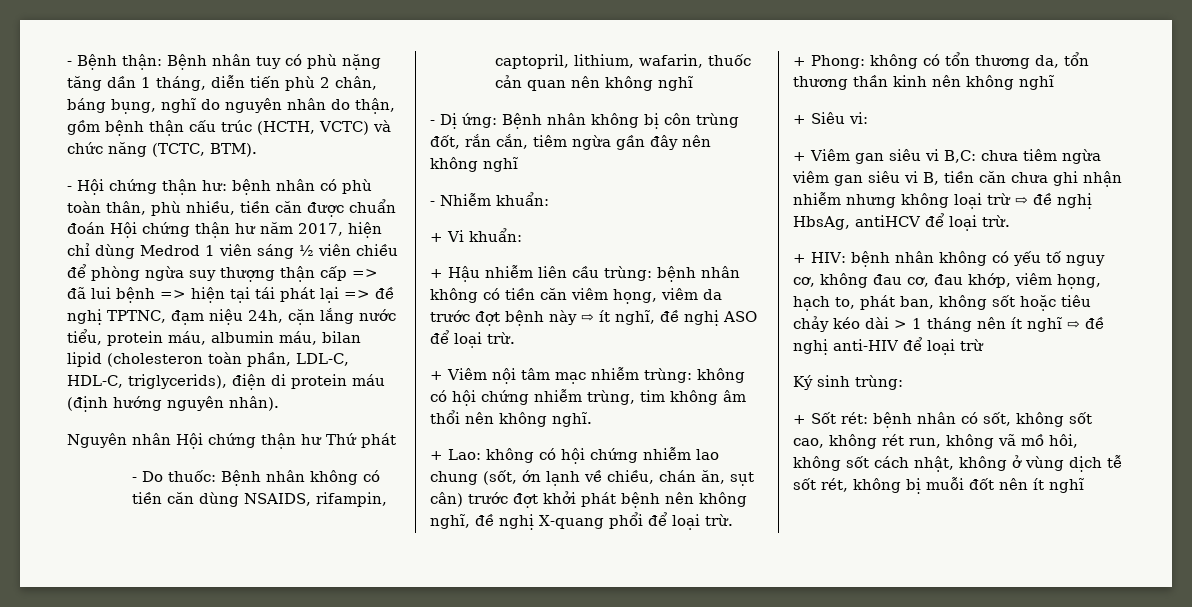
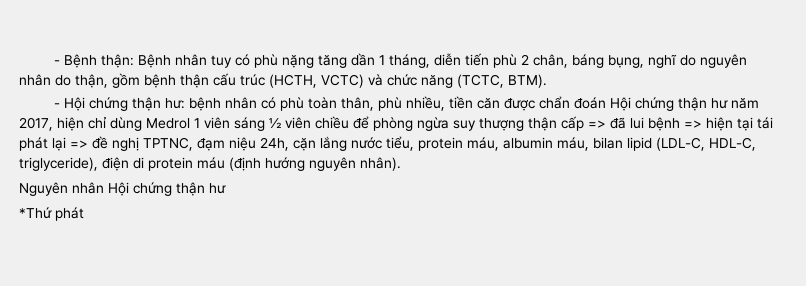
[349,199,396,213] chuẩn -> [539,96,571,109] chẩn
[140,245,200,256] Medrod -> [146,118,190,129] Medrol
[107,352,349,367] [67,374,227,389] (cholesteron toàn phần, LDL-C, HDL-C, triglycerids), -> [656,137,756,151] [19,157,98,171] (LDL-C, HDL-C, triglyceride),
[326,433,396,448] [132,470,381,486] [132,492,388,507] [495,54,752,69] [495,75,694,91] [430,113,739,129] [430,134,711,150] [430,157,518,172] [430,192,549,206] [430,228,522,242] [430,265,740,282] [430,288,722,304] [430,310,757,326] [430,330,515,348] [430,367,745,384] [430,389,746,406] [430,410,592,427] [430,447,719,464] [430,470,754,486] [430,491,747,508] [430,512,733,530] [793,52,1089,69] [793,75,1054,90] [793,112,868,124] [793,149,1101,164] [792,171,1122,187] [793,192,1092,209] [793,213,1010,231] [793,251,1105,267] [793,273,1101,289] [793,295,1091,311] [793,316,1104,332] [793,337,984,355] [793,375,903,390] [793,412,1092,428] [793,434,1078,449] [793,455,1122,472] [793,477,1084,494] Thứ phát // - Do thuốc: Bệnh nhân không có tiền căn dùng NSAIDS, rifampin, captopril, lithium, wafarin, thuốc cản quan nên không nghĩ // - Dị ứng: Bệnh nhân không bị côn trùng đốt, rắn cắn, tiêm ngừa gần đây nên không nghĩ // - Nhiễm khuẩn: // + Vi khuẩn: // + Hậu nhiễm liên cầu trùng: bệnh nhân không có tiền căn viêm họng, viêm da trước đợt bệnh này ⇨ ít nghĩ, đề nghị ASO để loại trừ. // + Viêm nội tâm mạc nhiễm trùng: không có hội chứng nhiễm trùng, tim không âm thổi nên không nghĩ. // + Lao: không có hội chứng nhiễm lao chung (sốt, ớn lạnh về chiều, chán ăn, sụt cân) trước đợt khởi phát bệnh nên không nghĩ, đề nghị X-quang phổi để loại trừ. // + Phong: không có tổn thương da, tổn thương thần kinh nên không nghĩ // + Siêu vi: // + Viêm gan siêu vi B,C: chưa tiêm ngừa viêm gan siêu vi B, tiền căn chưa ghi nhận nhiễm nhưng không loại trừ ⇨ đề nghị HbsAg, antiHCV để loại trừ. // + HIV: bệnh nhân không có yếu tố nguy cơ, không đau cơ, đau khớp, viêm họng, hạch to, phát ban, không sốt hoặc tiêu chảy kéo dài > 1 tháng nên ít nghĩ ⇨ đề nghị anti-HIV để loại trừ // Ký sinh trùng: // + Sốt rét: bệnh nhân có sốt, không sốt cao, không rét run, không vã mồ hôi, không sốt cách nhật, không ở vùng dịch tễ sốt rét, không bị muỗi đốt nên ít nghĩ -> [19,207,84,221] // *Thứ phát

